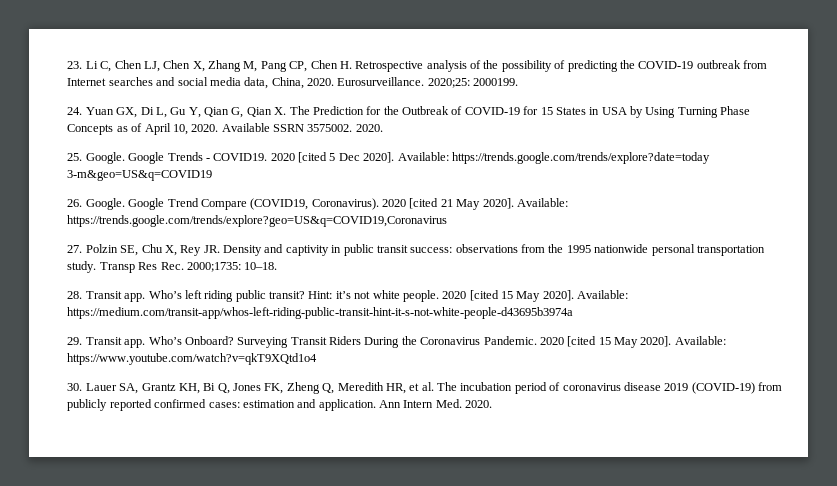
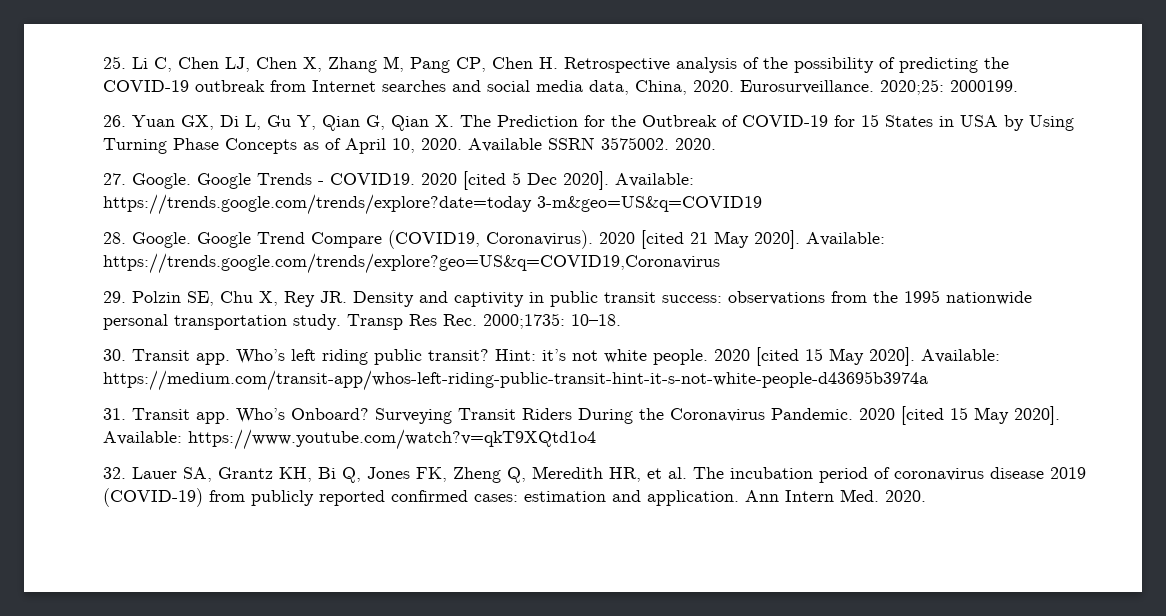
[67,61,83,69] 23. -> [103,56,127,69] 25.
[67,107,83,115] 24. -> [103,115,127,127] 26.
[67,153,83,161] 25. -> [103,173,127,185] 27.
[67,199,83,207] 26. -> [103,232,127,244] 28.
[67,245,83,253] 27. -> [103,291,127,303] 29.
[67,291,83,299] 28. -> [103,349,127,361] 30.
[67,337,83,345] 29. -> [103,408,127,420] 31.
[67,383,83,391] 30. -> [103,467,127,479] 32.

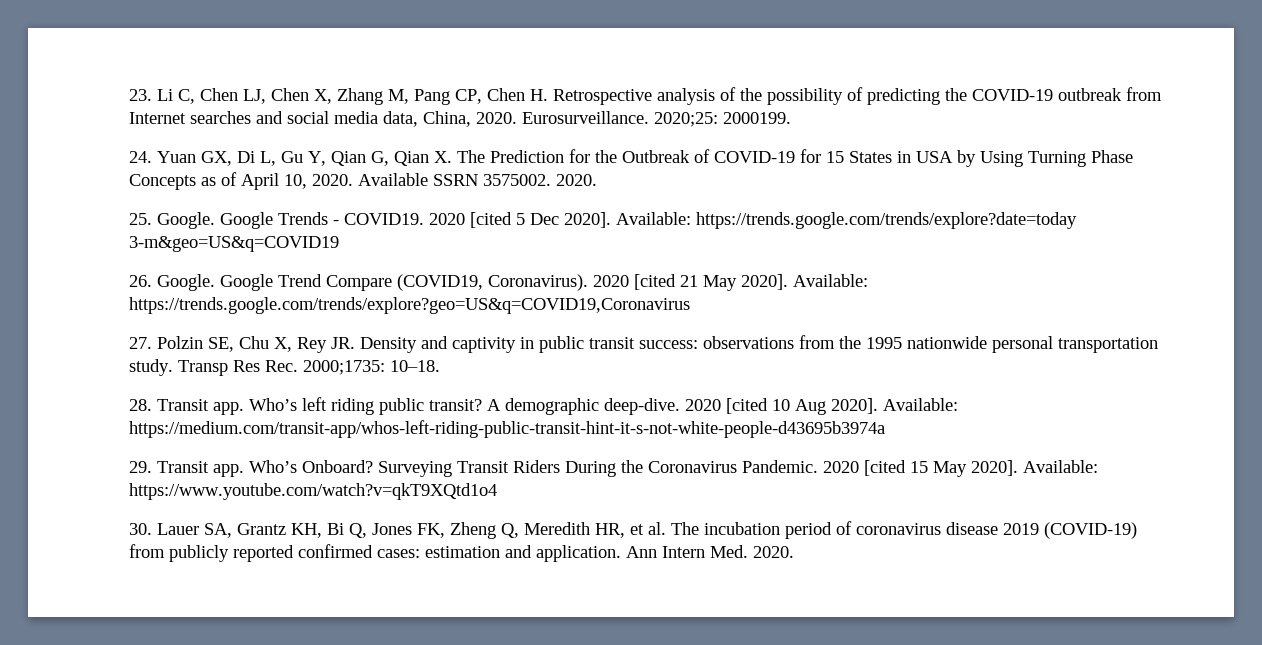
[103,56,127,69] 25. -> [129,89,153,101] 23.
[103,115,127,127] 26. -> [129,151,153,163] 24.
[103,173,127,185] 27. -> [129,213,153,225] 25.
[103,232,127,244] 28. -> [129,275,153,287] 26.
[103,291,127,303] 29. -> [129,337,153,349] 27.
[103,349,127,361] 30. -> [129,399,153,411] 28.
[495,347,865,366] Hint: it’s not white people. 2020 [cited 15 May -> [487,398,827,415] A demographic deep-dive. 2020 [cited 10 Aug
[103,408,127,420] 31. -> [129,461,153,473] 29.
[103,467,127,479] 32. -> [129,523,153,535] 30.

